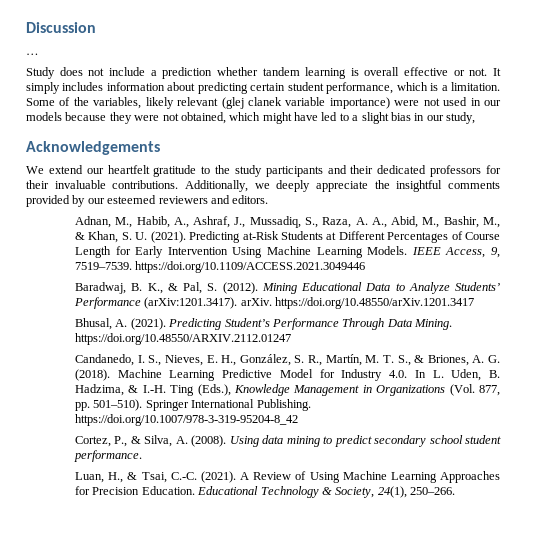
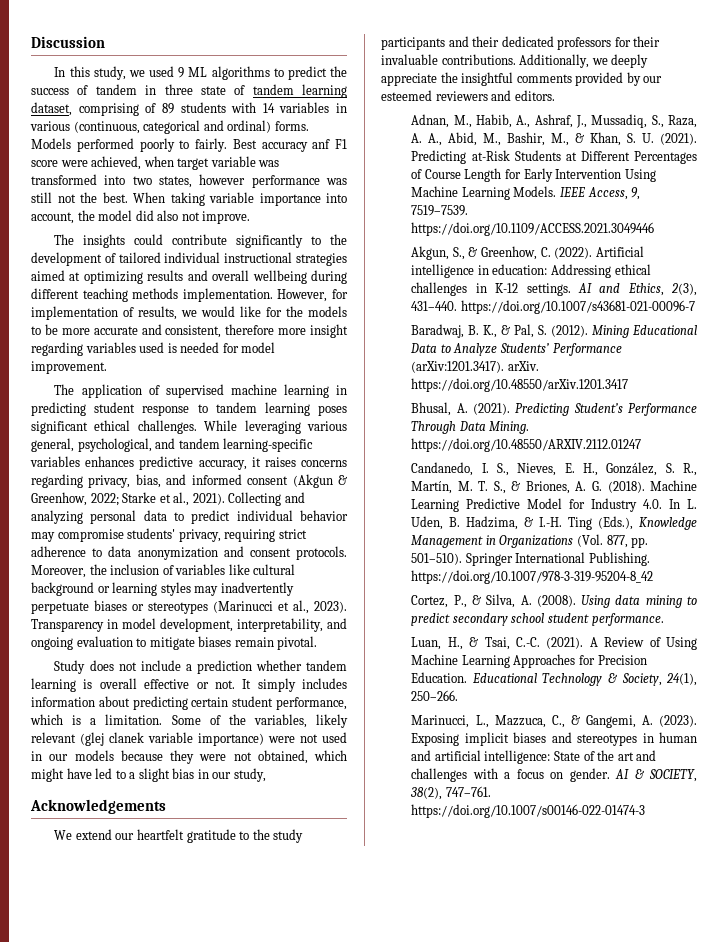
[26,53,39,55] … -> [54,66,347,80] [31,84,347,98] [31,102,347,116] [30,120,309,134] [31,138,347,152] [31,156,280,170] [31,174,347,188] [31,192,347,206] [31,210,251,224] [54,234,347,248] [31,252,348,266] [31,270,347,284] [31,288,348,302] [31,306,347,320] [31,324,348,338] [31,342,276,356] [31,361,107,374] [54,384,347,398] [31,402,347,416] [31,420,347,434] [31,438,314,452] [30,456,347,470] [31,474,347,488] [31,492,305,506] [31,510,349,524] [31,528,307,542] [31,546,347,560] [31,564,296,578] [31,582,294,596] [31,600,347,614] [31,618,347,632] [31,636,318,650] In this study, we used 9 ML algorithms to predict the success of tandem in three state of tandem learning dataset, comprising of 89 students with 14 variables in various (continuous, categorical and ordinal) forms. Models performed poorly to fairly. Best accuracy anf F1 score were achieved, when target variable was transformed into two states, however performance was still not the best. When taking variable importance into account, the model did also not improve. // The insights could contribute significantly to the development of tailored individual instructional strategies aimed at optimizing results and overall wellbeing during different teaching methods implementation. However, for implementation of results, we would like for the models to be more accurate and consistent, therefore more insight regarding variables used is needed for model improvement. // The application of supervised machine learning in predicting student response to tandem learning poses significant ethical challenges. While leveraging various general, psychological, and tandem learning-specific variables enhances predictive accuracy, it raises concerns regarding privacy, bias, and informed consent (Akgun & Greenhow, 2022; Starke et al., 2021). Collecting and analyzing personal data to predict individual behavior may compromise students' privacy, requiring strict adherence to data anonymization and consent protocols. Moreover, the inclusion of variables like cultural background or learning styles may inadvertently perpetuate biases or stereotypes (Marinucci et al., 2023). Transparency in model development, interpretability, and ongoing evaluation to mitigate biases remain pivotal.
(366, 267) none -> [411,246,644,260] [411,264,651,278] [411,282,697,296] [411,300,695,314] // Akgun, S., & Greenhow, C. (2022). Artificial intelligence in education: Addressing ethical challenges in K-12 settings. AI and Ethics, 2(3), 431–440. https://doi.org/10.1007/s43681-021-00096-7
(456, 491) none -> [411,715,697,728] [411,732,697,746] [411,750,657,764] [411,768,697,782] [410,786,491,800] [411,804,646,818] // Marinucci, L., Mazzuca, C., & Gangemi, A. (2023). Exposing implicit biases and stereotypes in human and artificial intelligence: State of the art and challenges with a focus on gender. AI & SOCIETY, 38(2), 747–761. https://doi.org/10.1007/s00146-022-01474-3

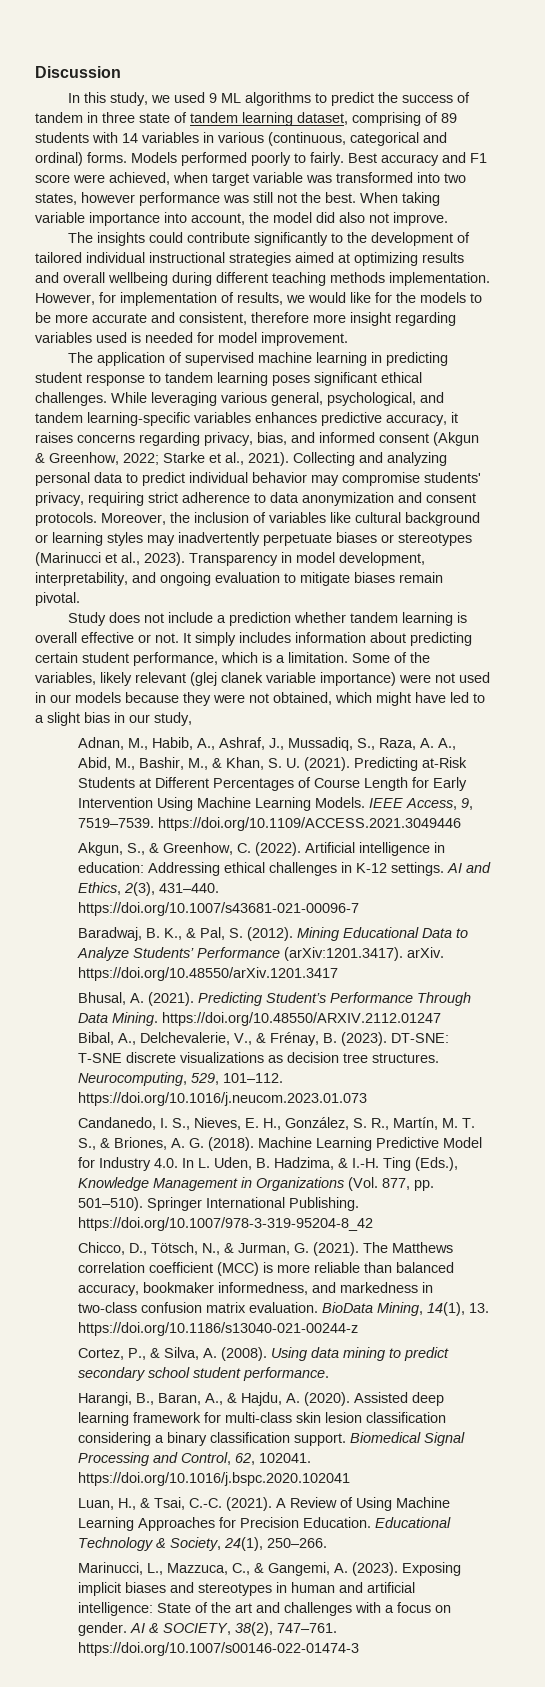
[312,139,331,149] anf -> [442,152,466,163] and
[30,799,166,814] [54,829,304,843] [381,36,661,50] [381,54,649,68] [381,72,663,86] [381,90,555,101] // Acknowledgements // We extend our heartfelt gratitude to the study participants and their dedicated professors for their invaluable contributions. Additionally, we deeply appreciate the insightful comments provided by our esteemed reviewers and editors. -> (192, 719) none
(642, 445) none -> [77,1032,449,1046] [77,1052,439,1063] [77,1072,283,1086] [77,1092,367,1106] // Bibal, A., Delchevalerie, V., & Frénay, B. (2023). DT-SNE: T-SNE discrete visualizations as decision tree structures. Neurocomputing, 529, 101–112. https://doi.org/10.1016/j.neucom.2023.01.073
(654, 577) none -> [77,1242,453,1256] [77,1262,454,1276] [77,1282,433,1296] [77,1302,489,1316] [77,1322,358,1336] // Chicco, D., Tötsch, N., & Jurman, G. (2021). The Matthews correlation coefficient (MCC) is more reliable than balanced accuracy, bookmaker informedness, and markedness in two-class confusion matrix evaluation. BioData Mining, 14(1), 13. https://doi.org/10.1186/s13040-021-00244-z
(664, 619) none -> [77,1392,444,1406] [77,1412,446,1426] [77,1432,465,1446] [77,1452,311,1466] [77,1472,350,1486] // Harangi, B., Baran, A., & Hajdu, A. (2020). Assisted deep learning framework for multi-class skin lesion classification considering a binary classification support. Biomedical Signal Processing and Control, 62, 102041. https://doi.org/10.1016/j.bspc.2020.102041

